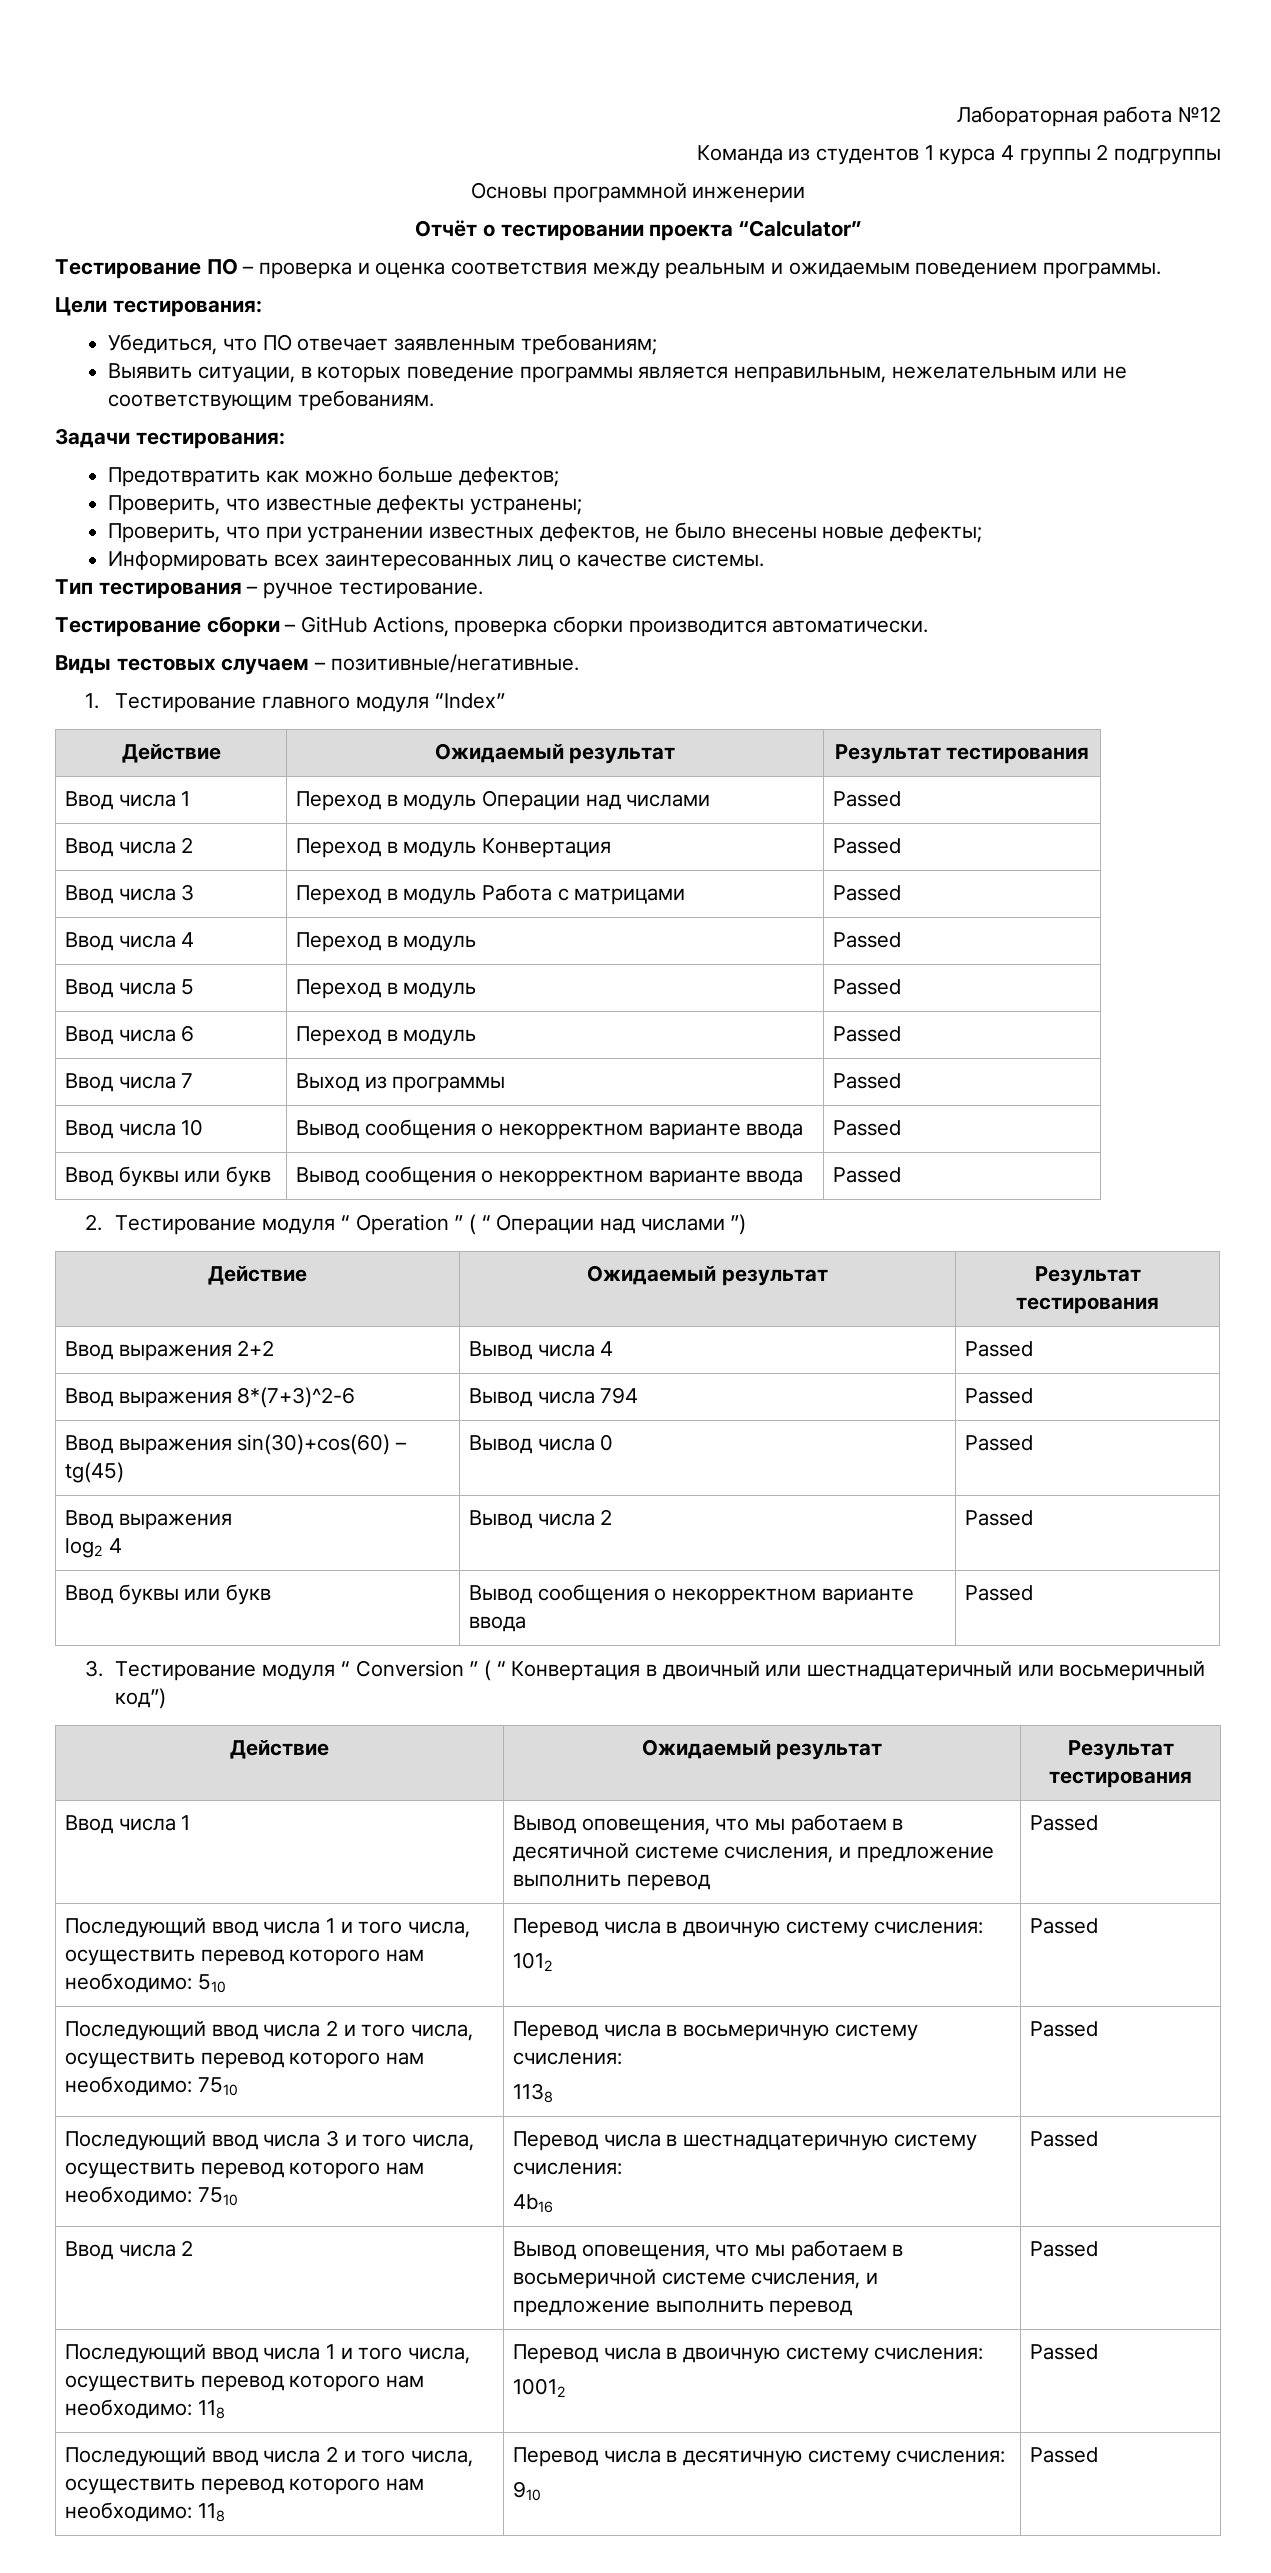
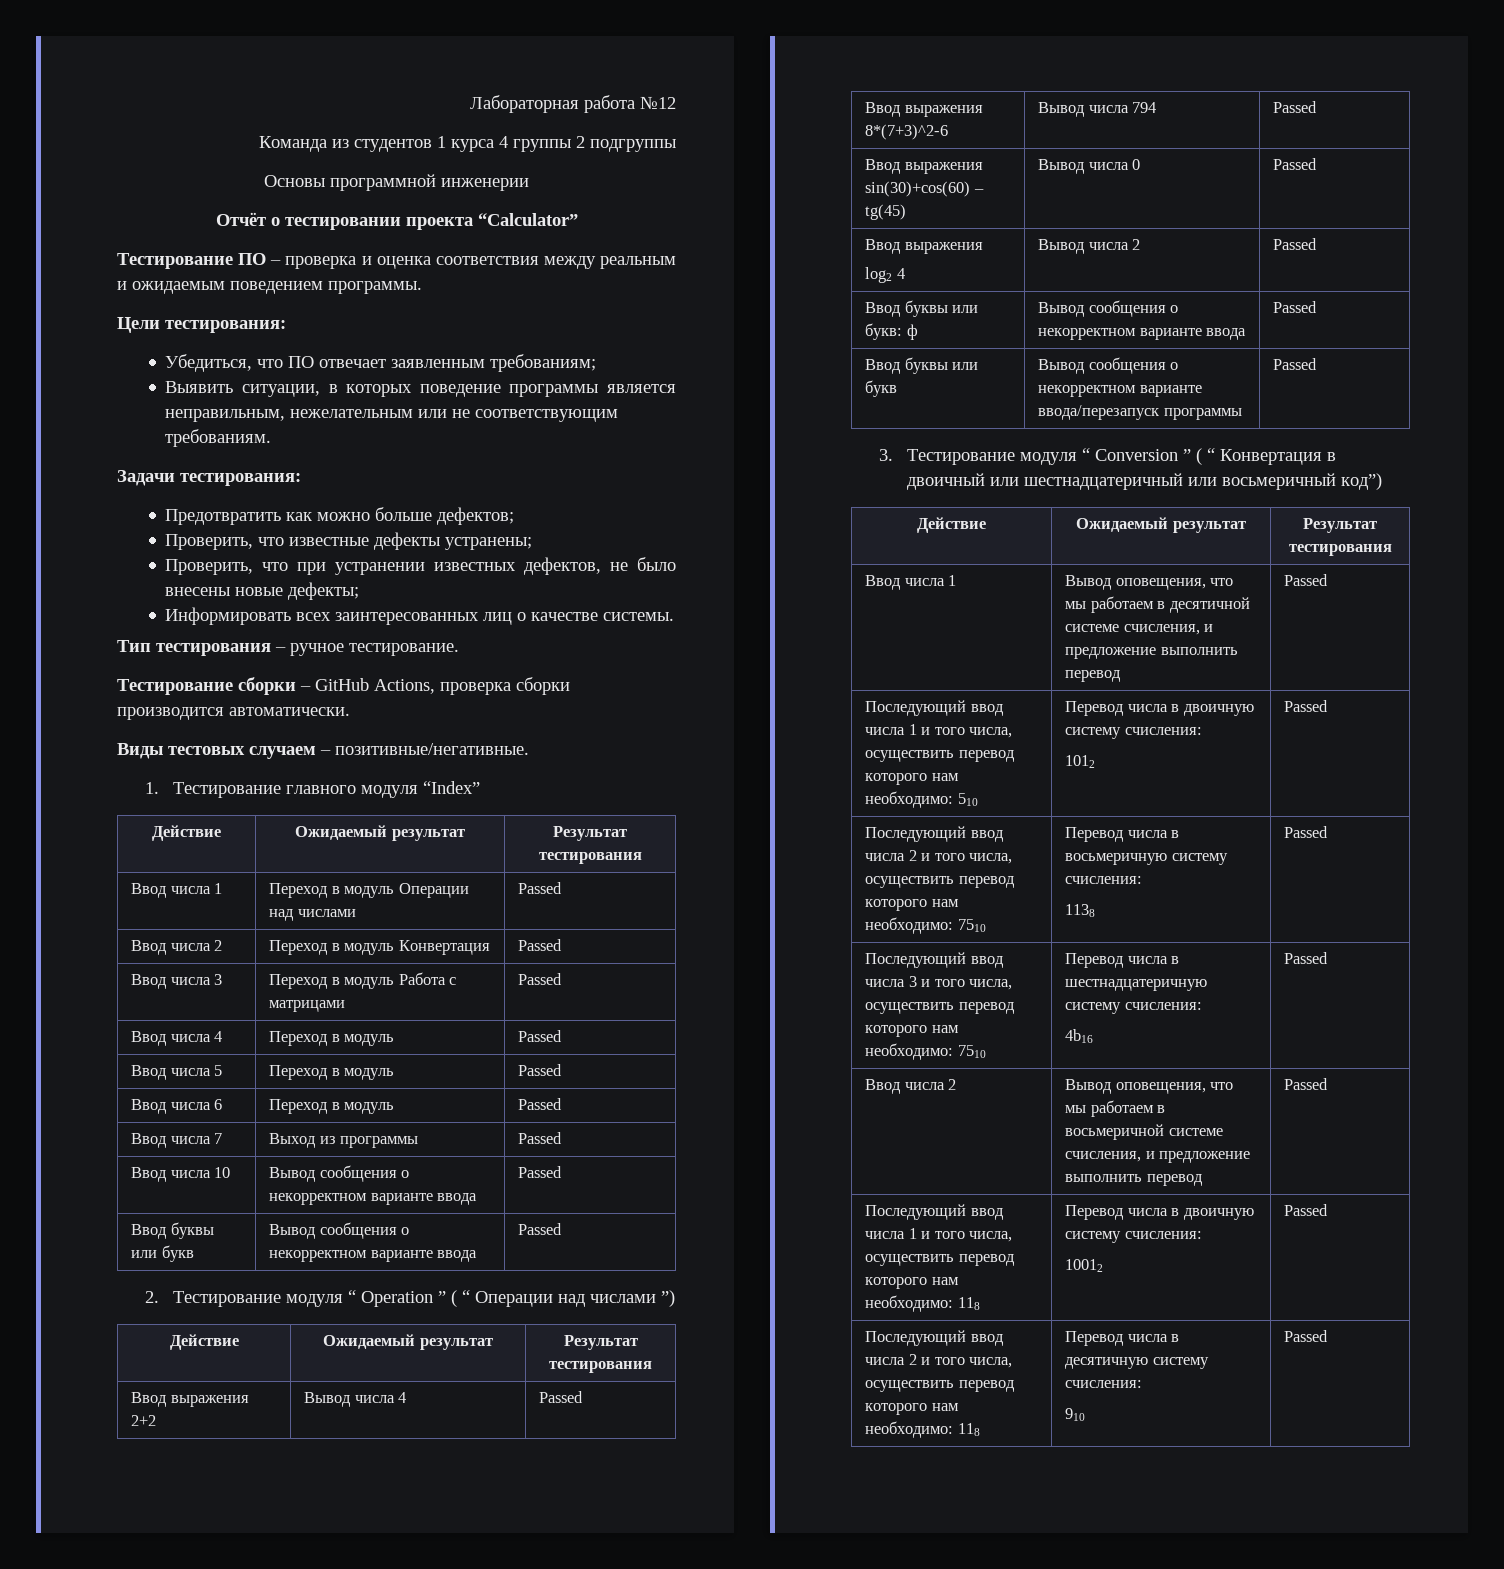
[64,1584,271,1605] [468,1584,914,1605] [468,1616,526,1632] // Ввод буквы или букв | Вывод сообщения о некорректном варианте ввода -> [865,300,979,317] [865,323,918,340] [1038,300,1179,317] [1038,328,1247,340] [1273,301,1318,313] [865,357,979,374] [865,380,898,397] [1038,357,1179,374] [1038,385,1202,397] [1038,405,1242,420] // Ввод буквы или букв: ф | Вывод сообщения о некорректном варианте ввода | Passed // Ввод буквы или букв | Вывод сообщения о некорректном варианте ввода/перезапуск программы

